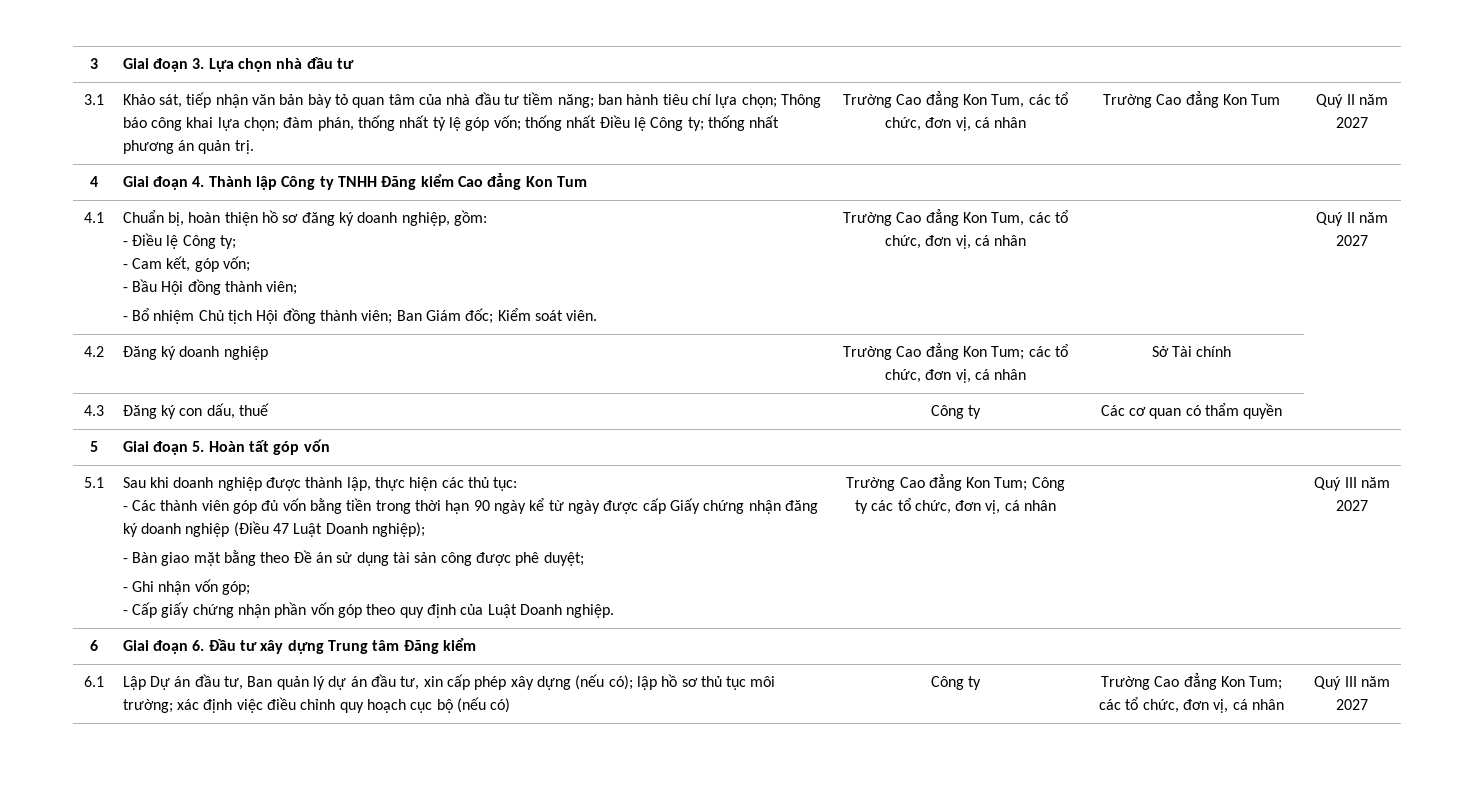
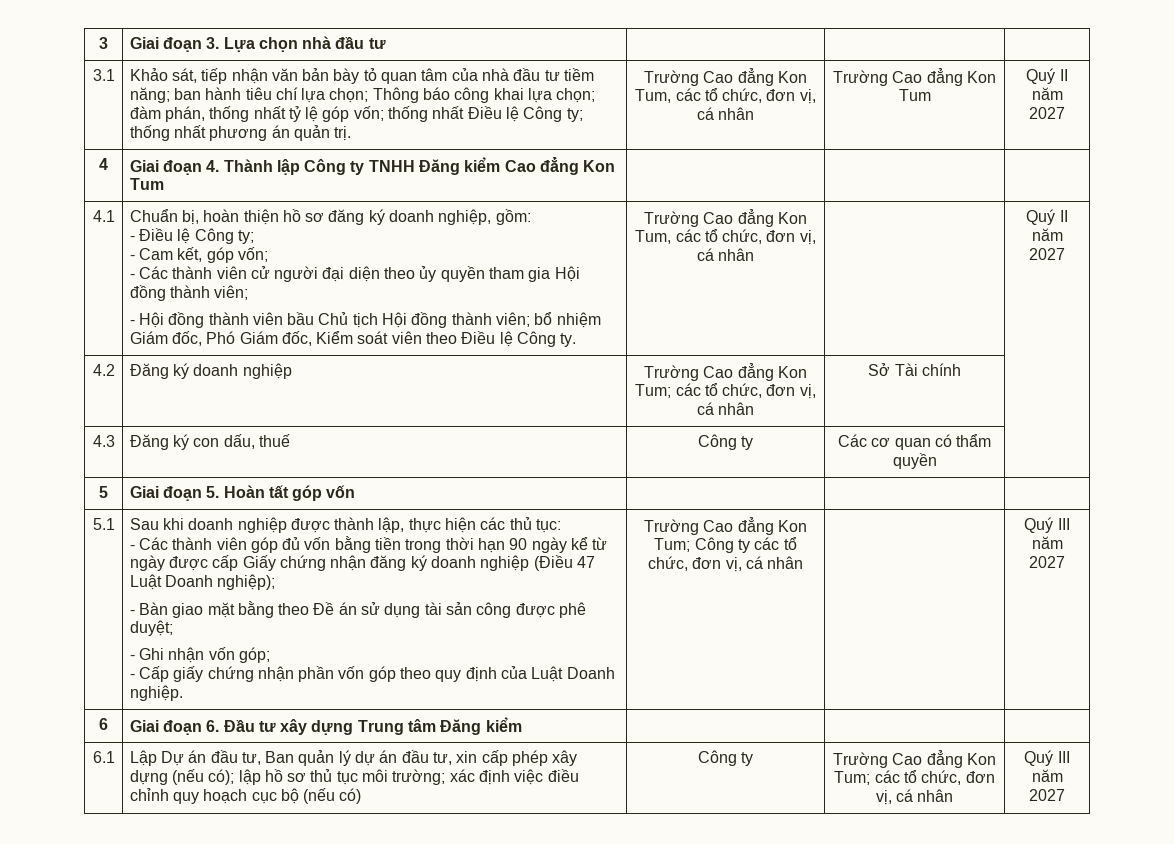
[132,279,158,292] Bầu -> [138,266,551,282] Các thành viên cử người đại diện theo ủy quyền tham gia
[132,308,195,324] Bổ nhiệm -> [138,312,315,328] Hội đồng thành viên bầu
[396,308,598,324] Ban Giám đốc; Kiểm soát viên. -> [534,312,601,328] [129,331,577,347] bổ nhiệm Giám đốc, Phó Giám đốc, Kiểm soát viên theo Điều lệ Công ty.

